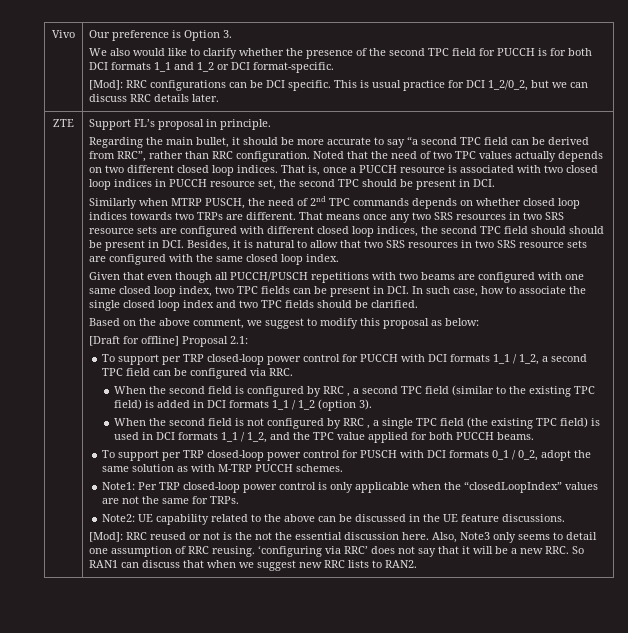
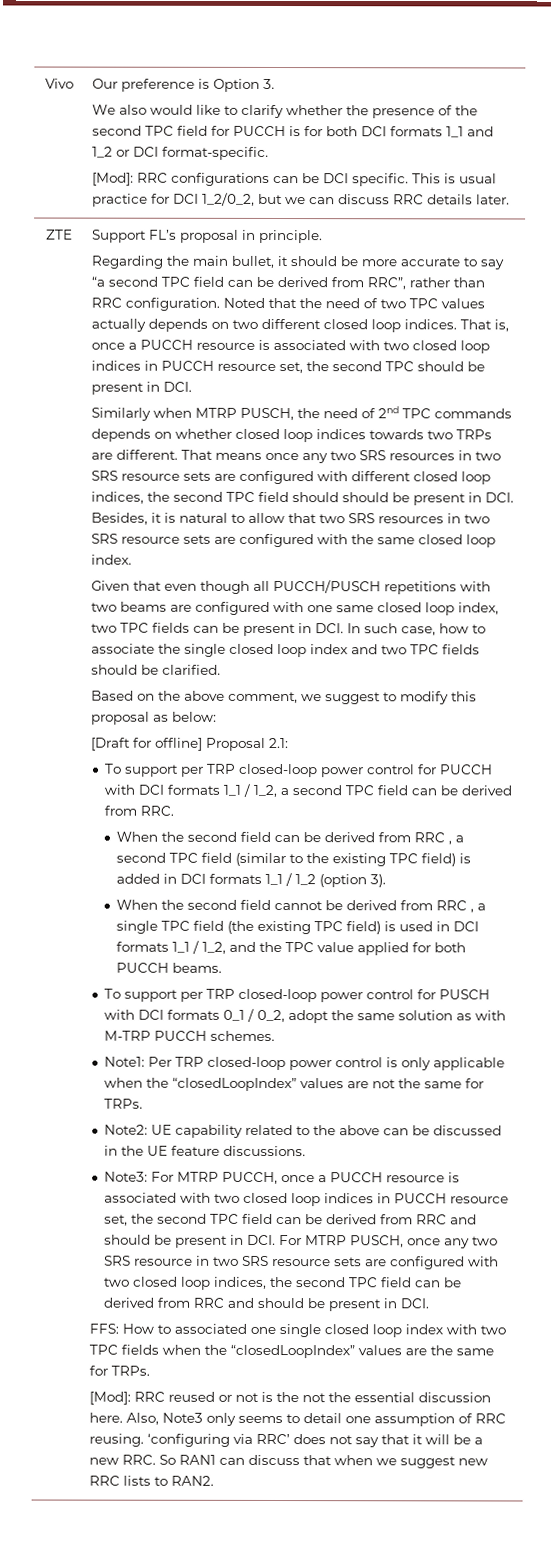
[189,368,266,379] configured via -> [461,785,513,796] [104,805,138,816] derived from
[234,386,321,397] is configured by -> [273,832,411,843] can be derived from
[234,418,341,429] is not configured by -> [273,900,433,911] cannot be derived from
(565, 518) none -> [104,1171,461,1185] [104,1192,510,1207] [104,1213,478,1226] [104,1234,499,1249] [104,1255,500,1270] [104,1276,463,1290] [103,1297,430,1312] [88,1323,506,1338] [88,1344,494,1359] [88,1365,150,1376] // Note3: For MTRP PUCCH, once a PUCCH resource is associated with two closed loop indices in PUCCH resource set, the second TPC field can be derived from RRC and should be present in DCI. For MTRP PUSCH, once any two SRS resource in two SRS resource sets are configured with two closed loop indices, the second TPC field can be derived from RRC and should be present in DCI. // FFS: How to associated one single closed loop index with two TPC fields when the “closedLoopIndex” values are the same for TRPs.

